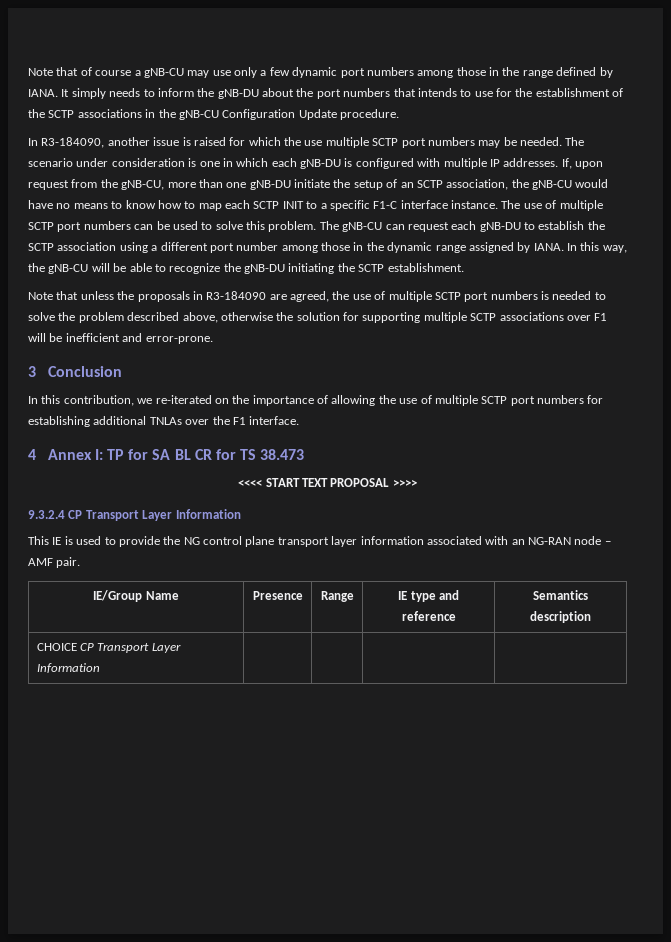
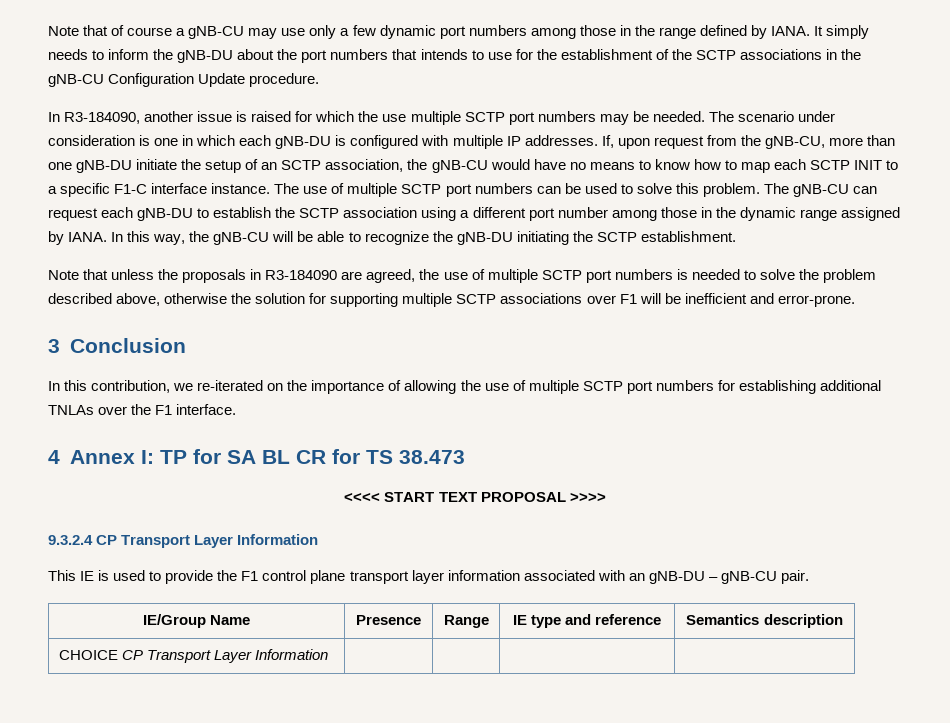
[183,537,200,545] NG -> [241,571,259,581] F1
[528,536,611,545] [28,558,53,566] NG-RAN node – AMF -> [648,571,777,584] gNB-DU – gNB-CU

